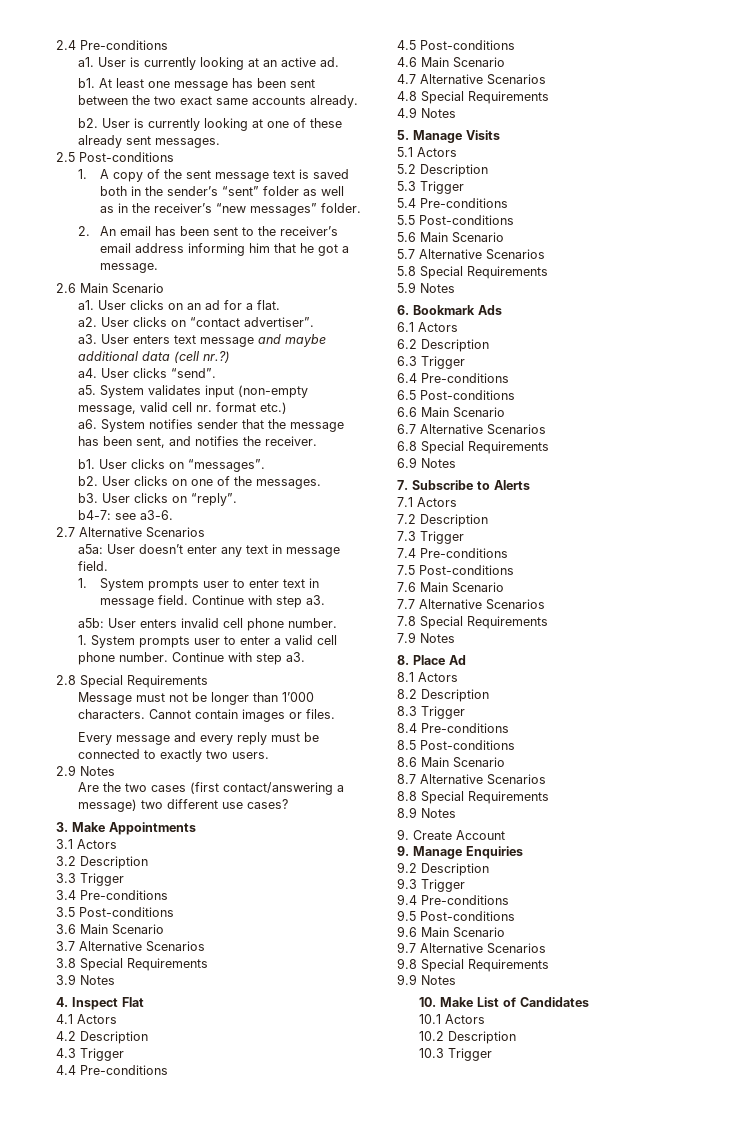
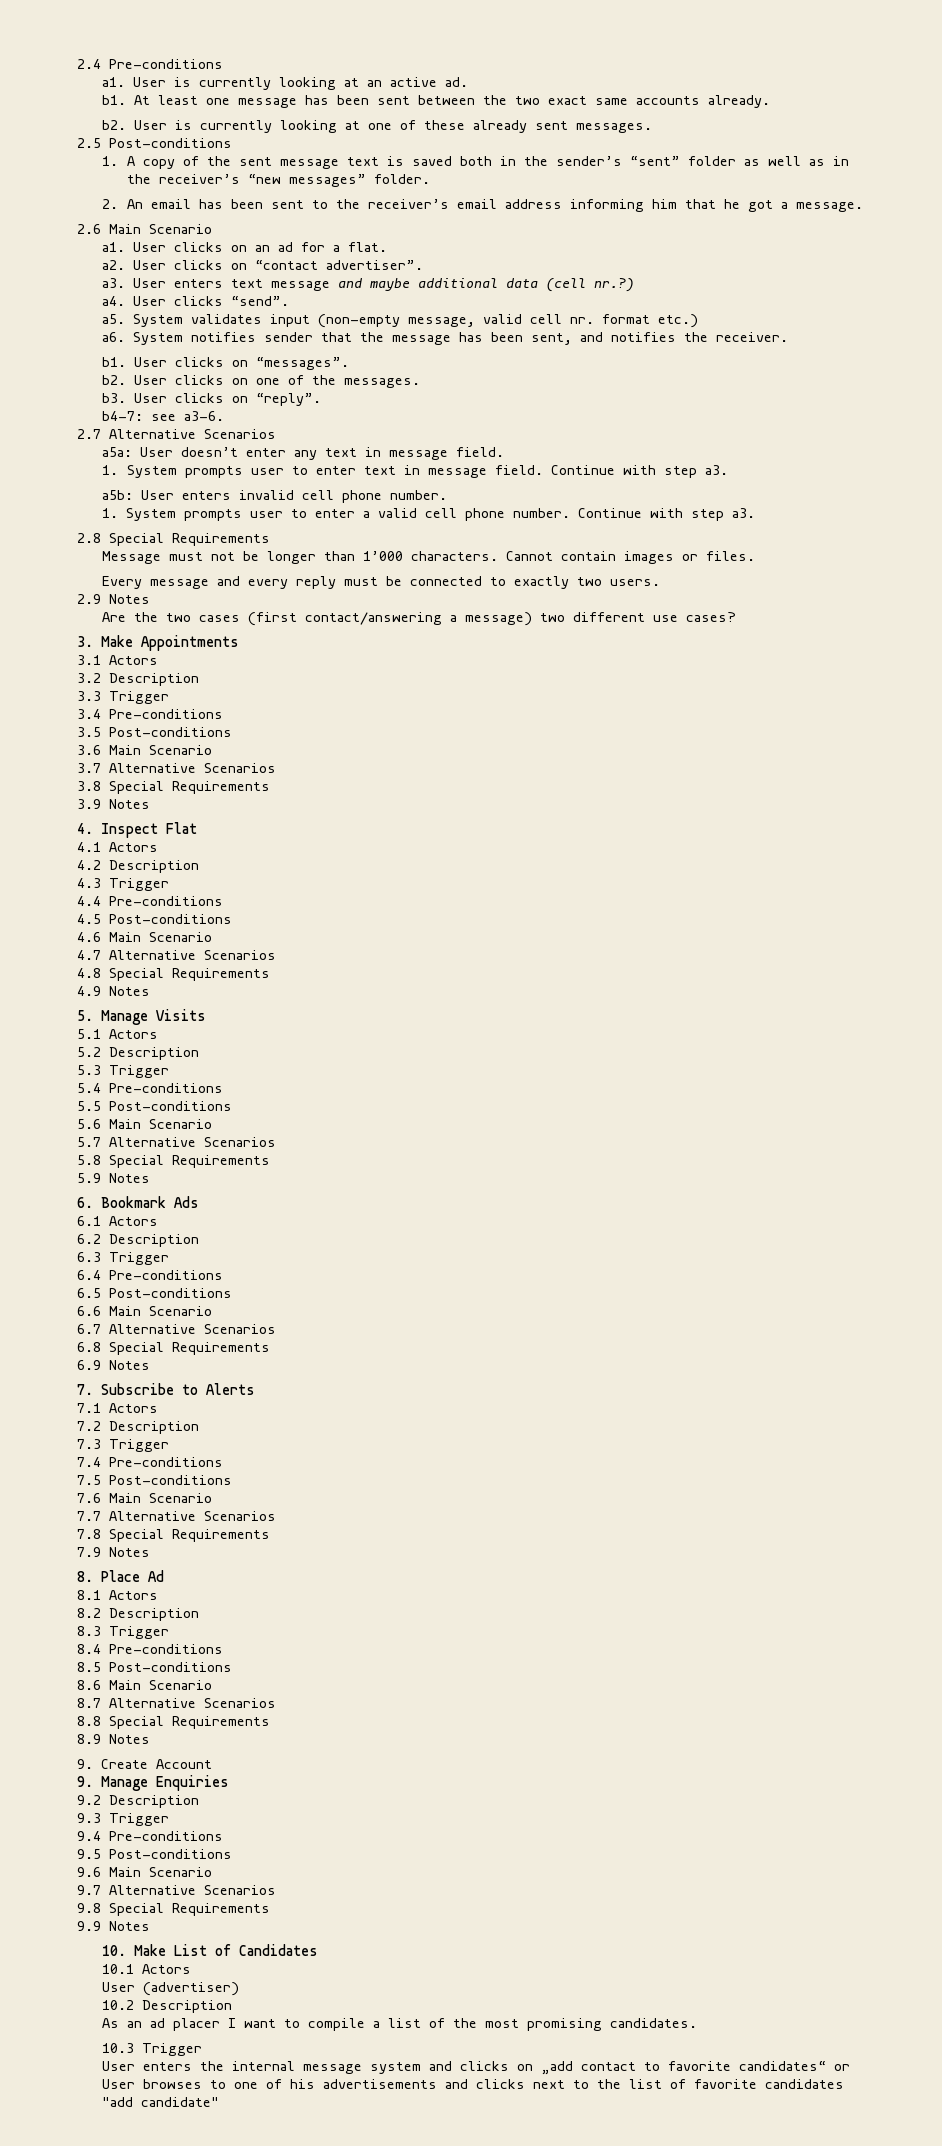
(485, 1019) none -> [102,1982,240,1996] // User (advertiser)
[418,1048,492,1061] 10.3 Trigger -> [102,2018,698,2031] [102,2043,203,2056] [102,2061,851,2075] [102,2079,845,2089] [102,2097,220,2107] As an ad placer I want to compile a list of the most promising candidates. // 10.3 Trigger // User enters the internal message system and clicks on „add contact to favorite candidates“ or User browses to one of his advertisements and clicks next to the list of favorite candidates "add candidate"

